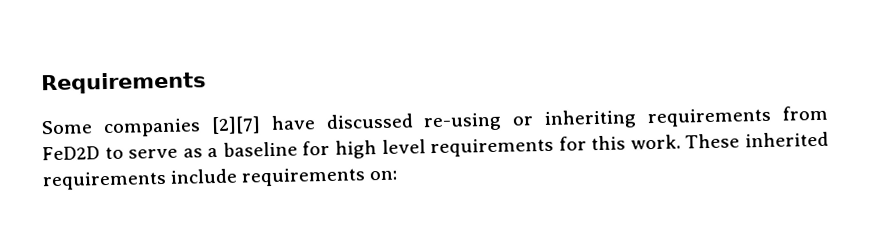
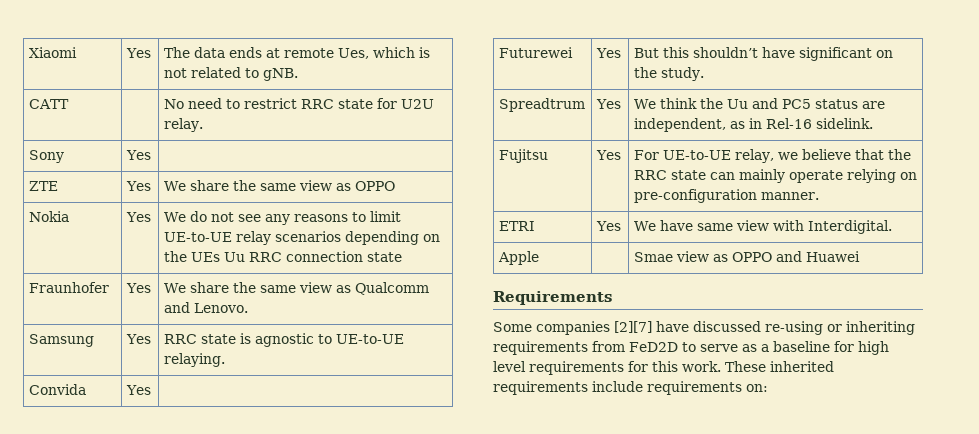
(40, 83) none -> [28,47,77,58] [125,48,151,58] [163,47,430,59] [163,67,298,81] [28,99,69,109] [163,98,434,109] [163,118,203,132] [28,150,64,163] [125,150,151,160] [28,181,58,191] [125,181,151,191] [163,180,395,191] [28,211,69,222] [125,212,151,222] [163,211,401,225] [163,231,440,245] [163,251,402,262] [28,282,109,293] [125,283,151,293] [163,282,429,295] [163,302,248,313] [28,334,94,347] [125,334,151,344] [163,333,404,347] [163,353,225,367] [28,384,86,395] [125,385,151,395] [498,47,573,58] [595,48,621,58] [633,47,893,61] [633,67,704,81] [498,98,585,112] [595,99,621,109] [633,98,885,109] [633,118,873,132] [498,149,548,163] [595,150,621,160] [633,149,911,163] [633,169,917,183] [633,189,819,203] [498,221,535,231] [595,221,621,231] [633,220,892,234] [497,251,539,265] [633,251,860,262] Xiaomi | Yes | The data ends at remote Ues, which is not related to gNB. // CATT | | No need to restrict RRC state for U2U relay. // Sony | Yes | // ZTE | Yes | We share the same view as OPPO // Nokia | Yes | We do not see any reasons to limit UE-to-UE relay scenarios depending on the UEs Uu RRC connection state // Fraunhofer | Yes | We share the same view as Qualcomm and Lenovo. // Samsung | Yes | RRC state is agnostic to UE-to-UE relaying. // Convida | Yes | // Futurewei | Yes | But this shouldn’t have significant on the study. // Spreadtrum | Yes | We think the Uu and PC5 status are independent, as in Rel-16 sidelink. // Fujitsu | Yes | For UE-to-UE relay, we believe that the RRC state can mainly operate relying on pre-configuration manner. // ETRI | Yes | We have same view with Interdigital. // Apple | | Smae view as OPPO and Huawei //

